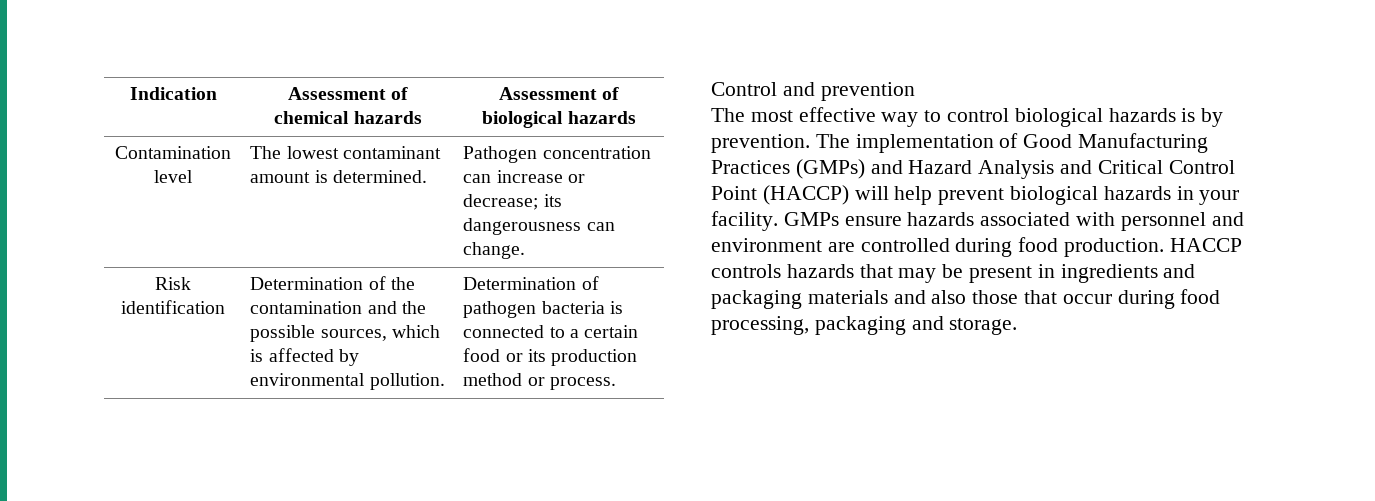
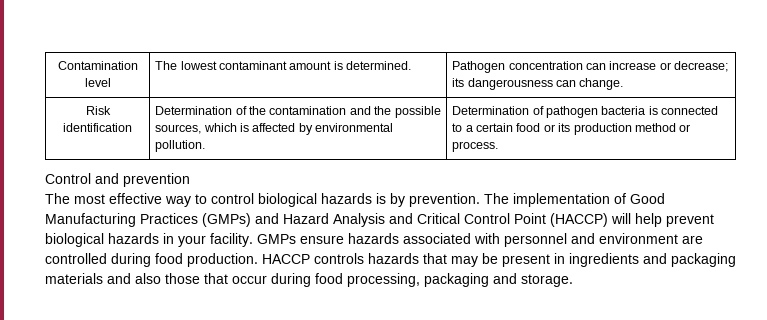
[129,87,217,100] [287,87,409,100] [274,111,422,124] [498,87,620,100] [482,111,636,128] Indication | Assessment of chemical hazards | Assessment of biological hazards // -> (57, 65) none

